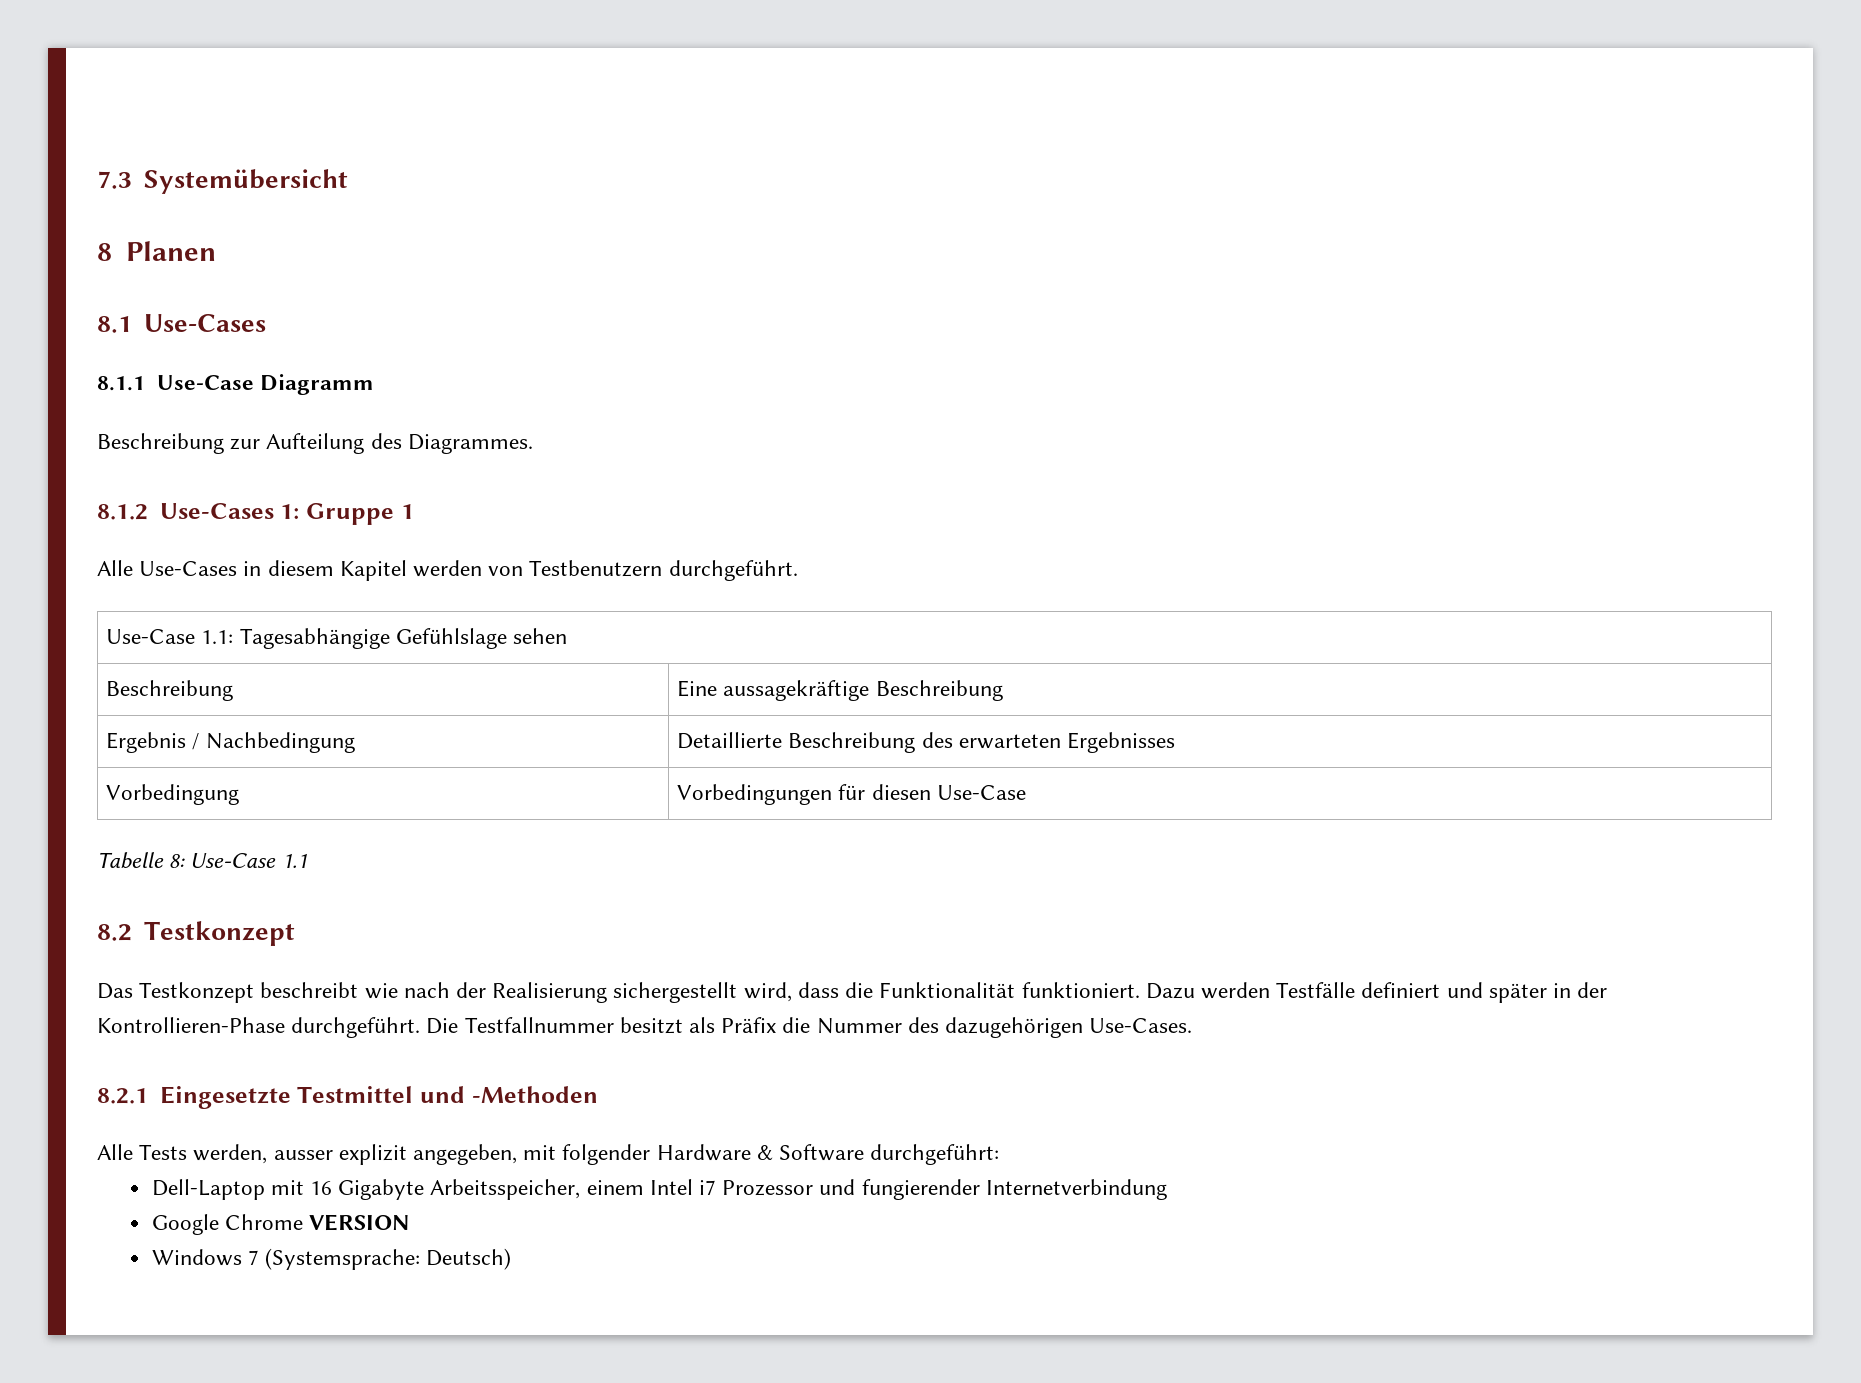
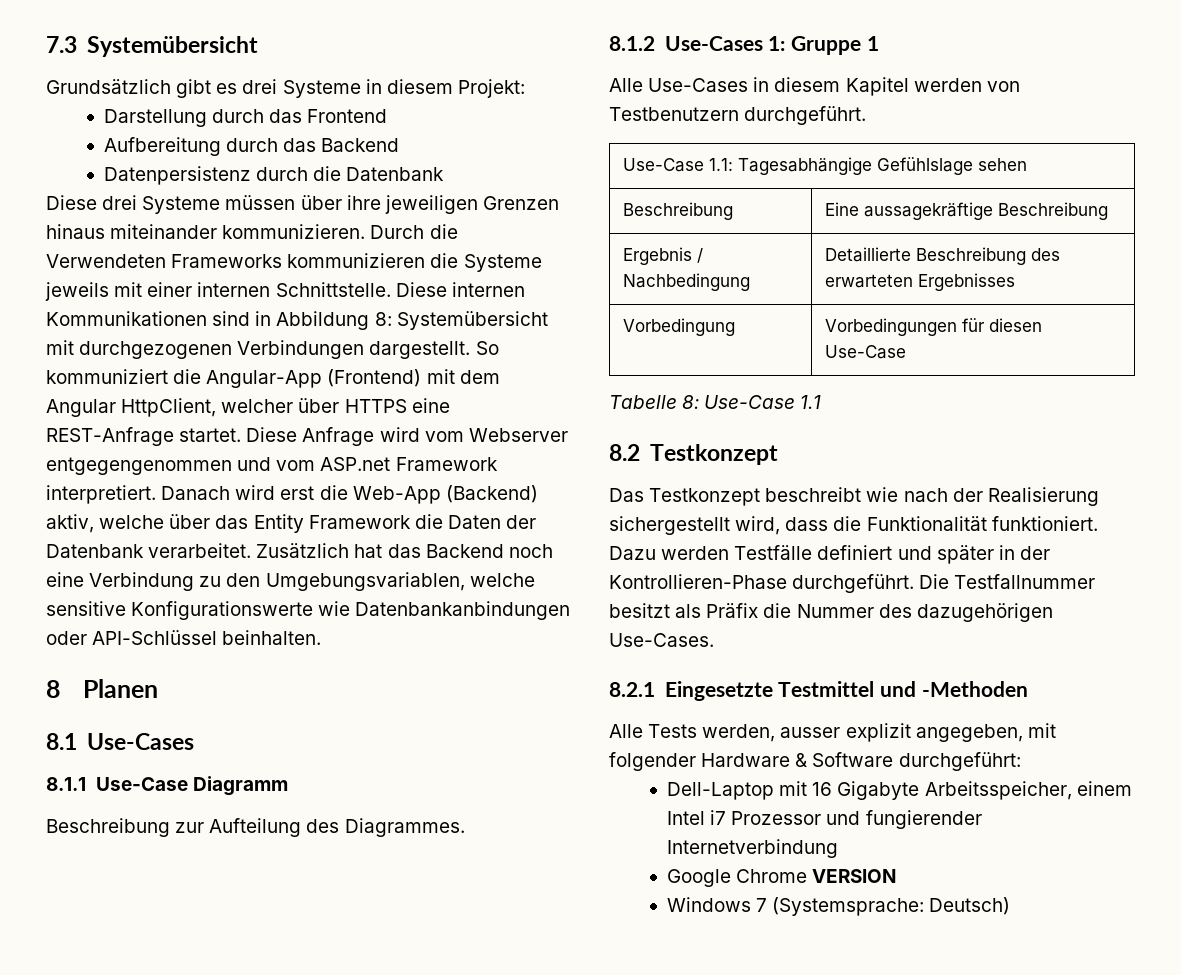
(348, 181) none -> [46,79,525,98] [104,109,388,127] [104,137,400,156] [104,166,445,185] [46,195,559,214] [46,224,458,239] [46,253,542,272] [45,282,525,301] [46,311,548,330] [46,340,499,359] [46,369,500,388] [46,398,450,417] [46,427,568,446] [46,457,498,475] [46,485,538,504] [46,514,537,533] [46,543,553,558] [46,572,535,591] [46,601,571,620] [46,630,322,645] // Grundsätzlich gibt es drei Systeme in diesem Projekt: // Darstellung durch das Frontend // Aufbereitung durch das Backend // Datenpersistenz durch die Datenbank // Diese drei Systeme müssen über ihre jeweiligen Grenzen hinaus miteinander kommunizieren. Durch die Verwendeten Frameworks kommunizieren die Systeme jeweils mit einer internen Schnittstelle. Diese internen Kommunikationen sind in Abbildung 8: Systemübersicht mit durchgezogenen Verbindungen dargestellt. So kommuniziert die Angular-App (Frontend) mit dem Angular HttpClient, welcher über HTTPS eine REST-Anfrage startet. Diese Anfrage wird vom Webserver entgegengenommen und vom ASP.net Framework interpretiert. Danach wird erst die Web-App (Backend) aktiv, welche über das Entity Framework die Daten der Datenbank verarbeitet. Zusätzlich hat das Backend noch eine Verbindung zu den Umgebungsvariablen, welche sensitive Konfigurationswerte wie Datenbankanbindungen oder API-Schlüssel beinhalten.

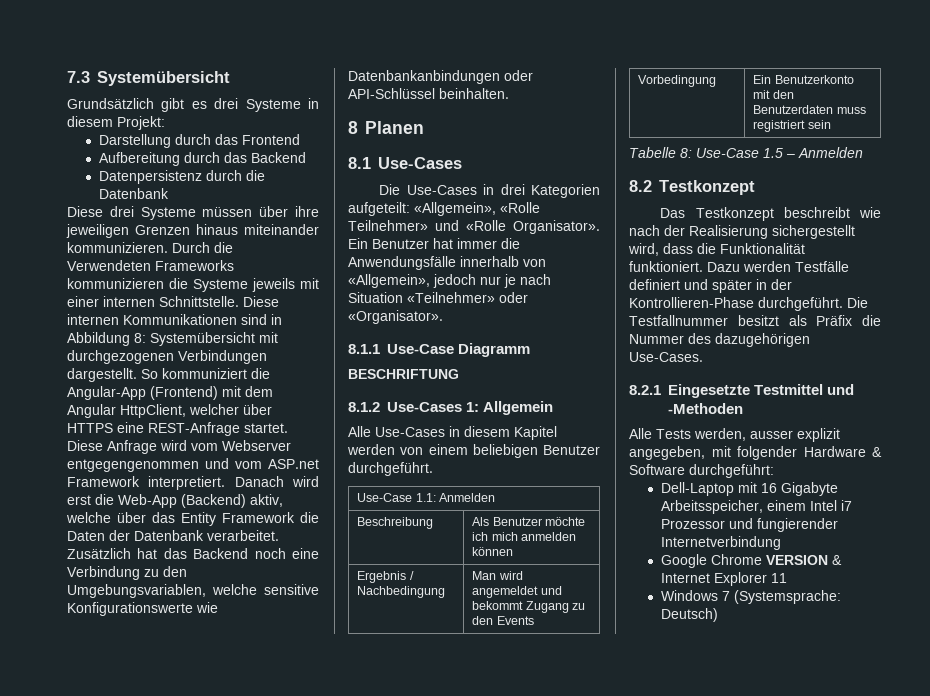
[46,776,288,796] [46,818,465,837] 8.1.1 Use-Case Diagramm // Beschreibung zur Aufteilung des Diagrammes. -> [379,184,600,198] [348,202,540,216] [348,220,600,234] [348,238,520,249] [348,256,546,270] [348,274,551,288] [348,292,528,303] [348,310,443,324] [348,343,531,357] [348,369,459,379] Die Use-Cases in drei Kategorien aufgeteilt: «Allgemein», «Rolle Teilnehmer» und «Rolle Organisator». Ein Benutzer hat immer die Anwendungsfälle innerhalb von «Allgemein», jedoch nur je nach Situation «Teilnehmer» oder «Organisator». // 8.1.1 Use-Case Diagramm // BESCHRIFTUNG
[790,36,879,55] Gruppe 1 -> [483,401,554,415] Allgemein
[609,107,739,121] Testbenutzern -> [428,444,600,458] einem beliebigen Benutzer
[738,157,1028,175] [623,202,734,220] [825,202,1109,220] [623,247,704,265] [623,273,751,291] [825,247,1061,265] [825,273,1016,291] [623,318,736,336] [825,318,1043,336] [825,345,907,359] Tagesabhängige Gefühlslage sehen // Beschreibung | Eine aussagekräftige Beschreibung // Ergebnis / Nachbedingung | Detaillierte Beschreibung des erwarteten Ergebnisses // Vorbedingung | Vorbedingungen für diesen Use-Case -> [438,493,495,502] [357,517,434,529] [472,517,585,526] [472,532,576,541] [472,547,514,556] [357,571,414,583] [357,586,446,598] [472,571,523,580] [472,586,562,598] [472,601,585,613] [472,616,534,625] [638,75,717,87] [753,75,854,84] [753,90,794,99] [753,105,866,114] [753,120,831,132] Anmelden // Beschreibung | Als Benutzer möchte ich mich anmelden können // Ergebnis / Nachbedingung | Man wird angemeldet und bekommt Zugang zu den Events // Vorbedingung | Ein Benutzerkonto mit den Benutzerdaten muss registriert sein
[800,395,822,409] 1.1 -> [763,147,863,158] 1.5 – Anmelden
(897, 876) none -> [832,555,843,565] [661,572,788,586] & Internet Explorer 11

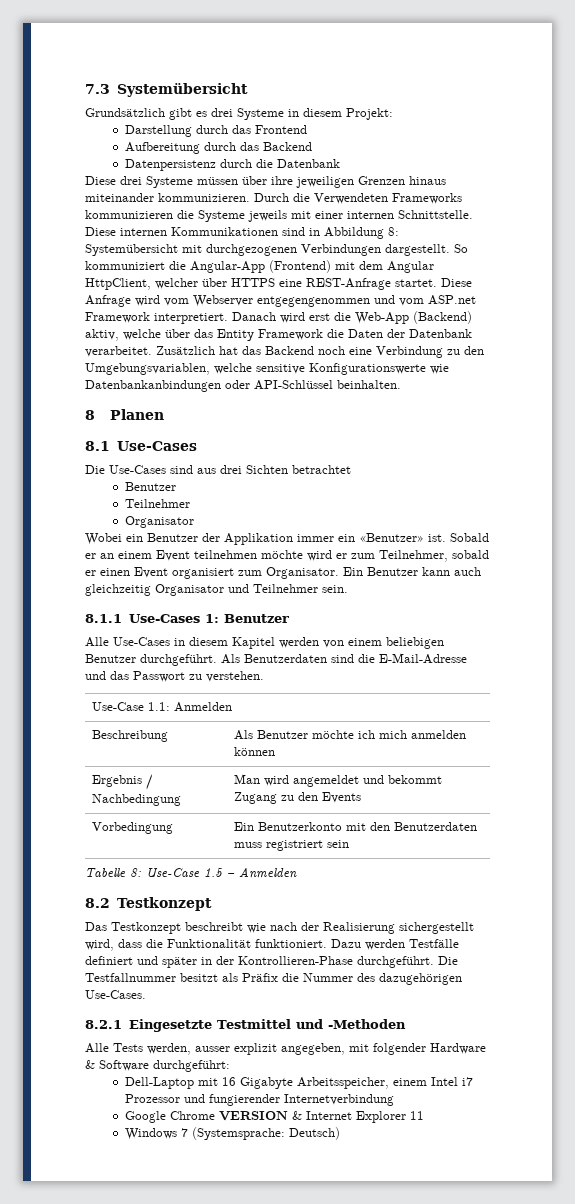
[483,184,600,198] [348,202,540,216] [348,220,600,234] [348,238,520,249] [348,256,546,270] [348,274,551,288] [348,292,528,303] [348,310,443,324] [348,343,531,357] [348,369,459,379] [348,402,380,412] in drei Kategorien aufgeteilt: «Allgemein», «Rolle Teilnehmer» und «Rolle Organisator». Ein Benutzer hat immer die Anwendungsfälle innerhalb von «Allgemein», jedoch nur je nach Situation «Teilnehmer» oder «Organisator». // 8.1.1 Use-Case Diagramm // BESCHRIFTUNG // 8.1.2 -> [170,465,351,474] [124,482,176,491] [124,499,190,508] [124,516,194,528] [85,533,489,545] [85,550,489,562] [85,567,481,579] [85,584,348,596] [85,614,122,623] sind aus drei Sichten betrachtet // Benutzer // Teilnehmer // Organisator // Wobei ein Benutzer der Applikation immer ein «Benutzer» ist. Sobald er an einem Event teilnehmen möchte wird er zum Teilnehmer, sobald er einen Event organisiert zum Organisator. Ein Benutzer kann auch gleichzeitig Organisator und Teilnehmer sein. // 8.1.1
[483,401,554,415] Allgemein -> [223,614,289,623] Benutzer
(433, 469) none -> [221,653,467,664] [85,671,264,682] Als Benutzerdaten sind die E-Mail-Adresse und das Passwort zu verstehen.

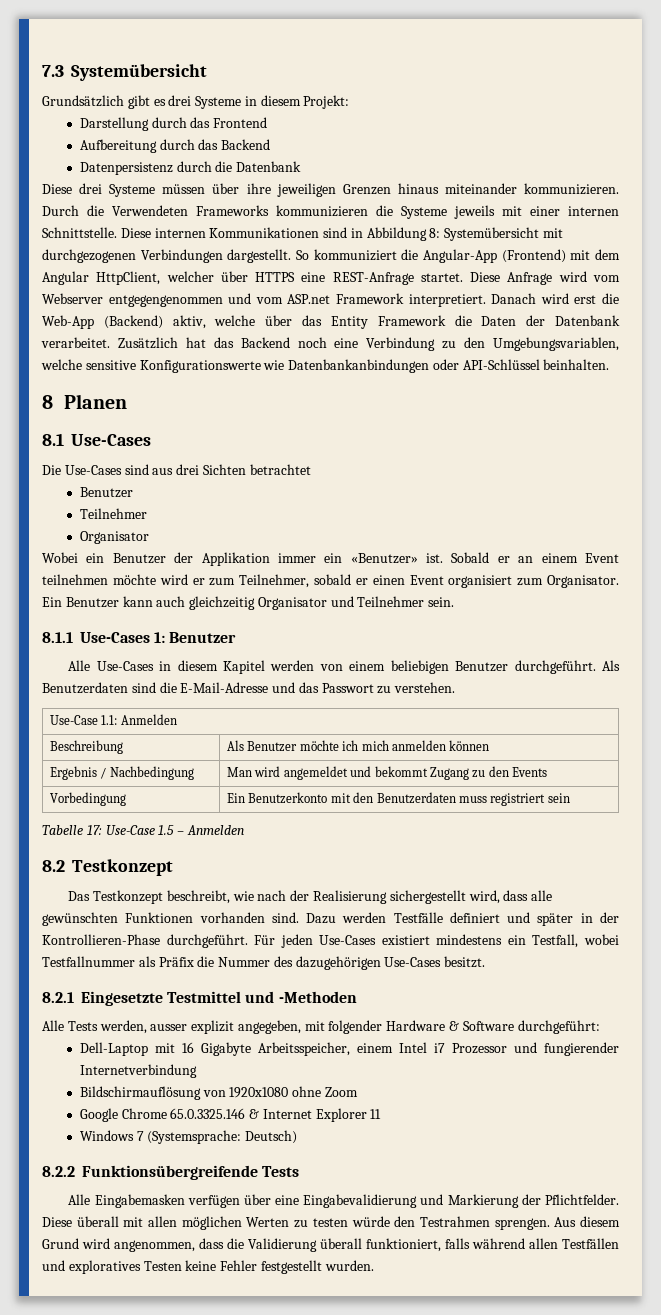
[130,868,141,877] 8: -> [86,825,102,835] 17:
[185,922,243,931] beschreibt -> [166,890,230,904] beschreibt,
[146,939,327,948] die Funktionalität funktioniert. -> [531,890,553,901] [42,912,299,926] alle gewünschten Funktionen vorhanden sind.
[438,956,458,965] [85,973,218,982] Die Testfallnummer besitzt -> [254,934,619,948] [42,956,135,967] Für jeden Use-Cases existiert mindestens ein Testfall, wobei Testfallnummer
[85,990,146,999] Use-Cases. -> [384,956,486,968] Use-Cases besitzt.
(394, 1100) none -> [79,1086,358,1100] // Bildschirmauflösung von 1920x1080 ohne Zoom
[218,1111,288,1121] VERSION -> [170,1108,246,1119] 65.0.3325.146
(340, 1133) none -> [42,1165,300,1180] [68,1194,619,1208] [42,1216,620,1230] [42,1238,619,1252] [42,1260,374,1274] // 8.2.2 Funktionsübergreifende Tests // Alle Eingabemasken verfügen über eine Eingabevalidierung und Markierung der Pflichtfelder. Diese überall mit allen möglichen Werten zu testen würde den Testrahmen sprengen. Aus diesem Grund wird angenommen, dass die Validierung überall funktioniert, falls während allen Testfällen und exploratives Testen keine Fehler festgestellt wurden.

